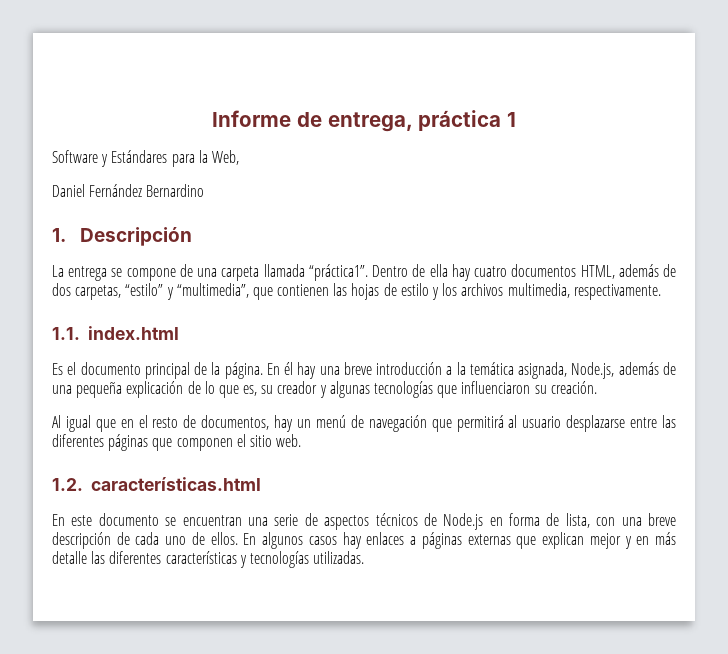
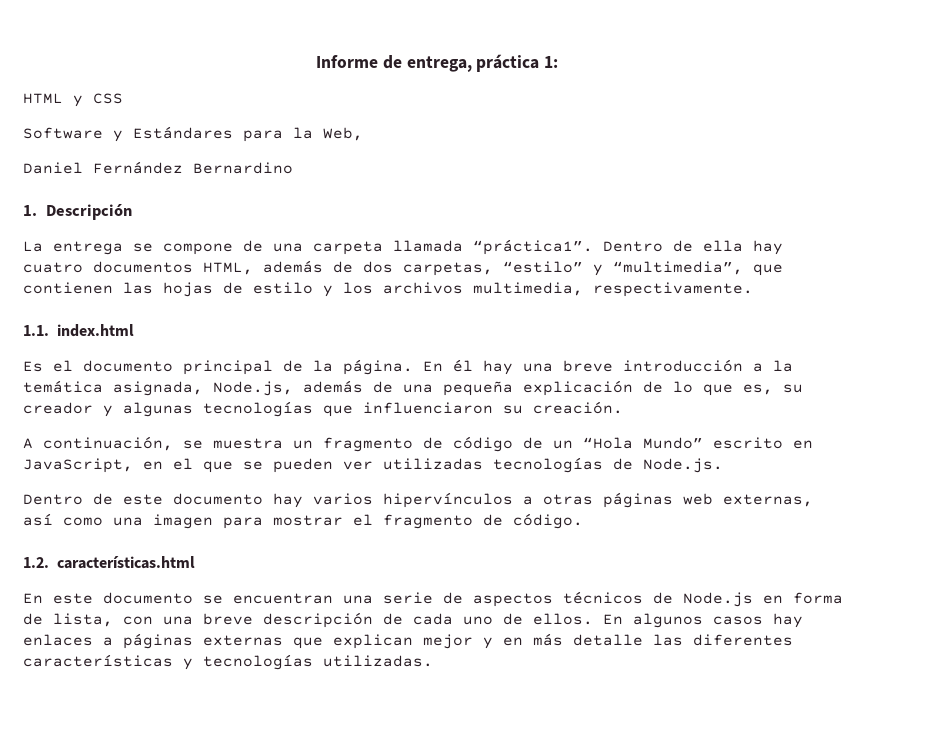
[506,112,516,127] 1 -> [543,56,558,68] [23,93,123,107] 1: // HTML y CSS
[52,415,677,432] [52,434,302,451] Al igual que en el resto de documentos, hay un menú de navegación que permitirá al usuario desplazarse entre las diferentes páginas que componen el sitio web. -> [23,436,813,452] [23,457,723,473] [23,492,813,508] [23,513,583,529] A continuación, se muestra un fragmento de código de un “Hola Mundo” escrito en JavaScript, en el que se pueden ver utilizadas tecnologías de Node.js. // Dentro de este documento hay varios hipervínculos a otras páginas web externas, así como una imagen para mostrar el fragmento de código.

